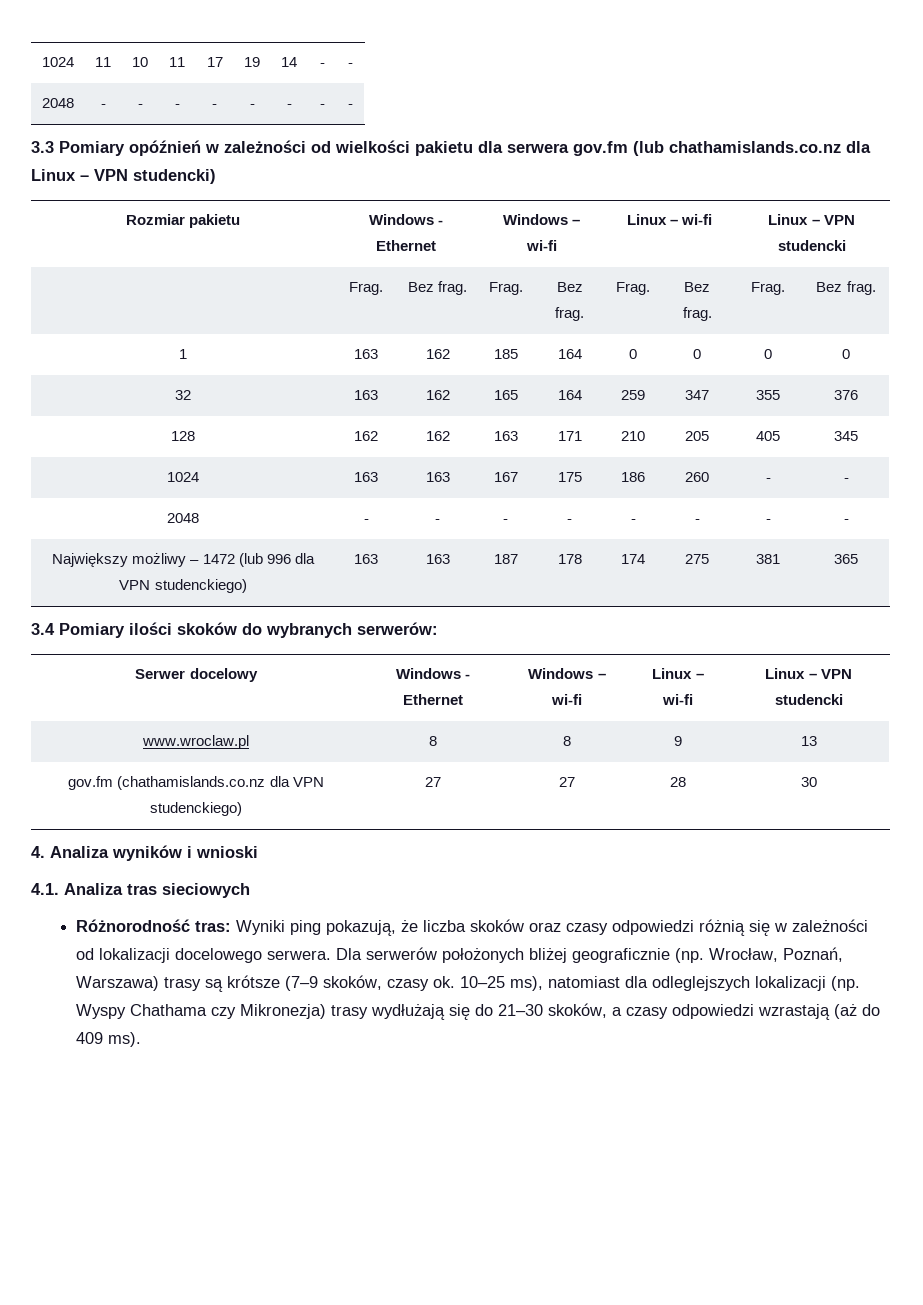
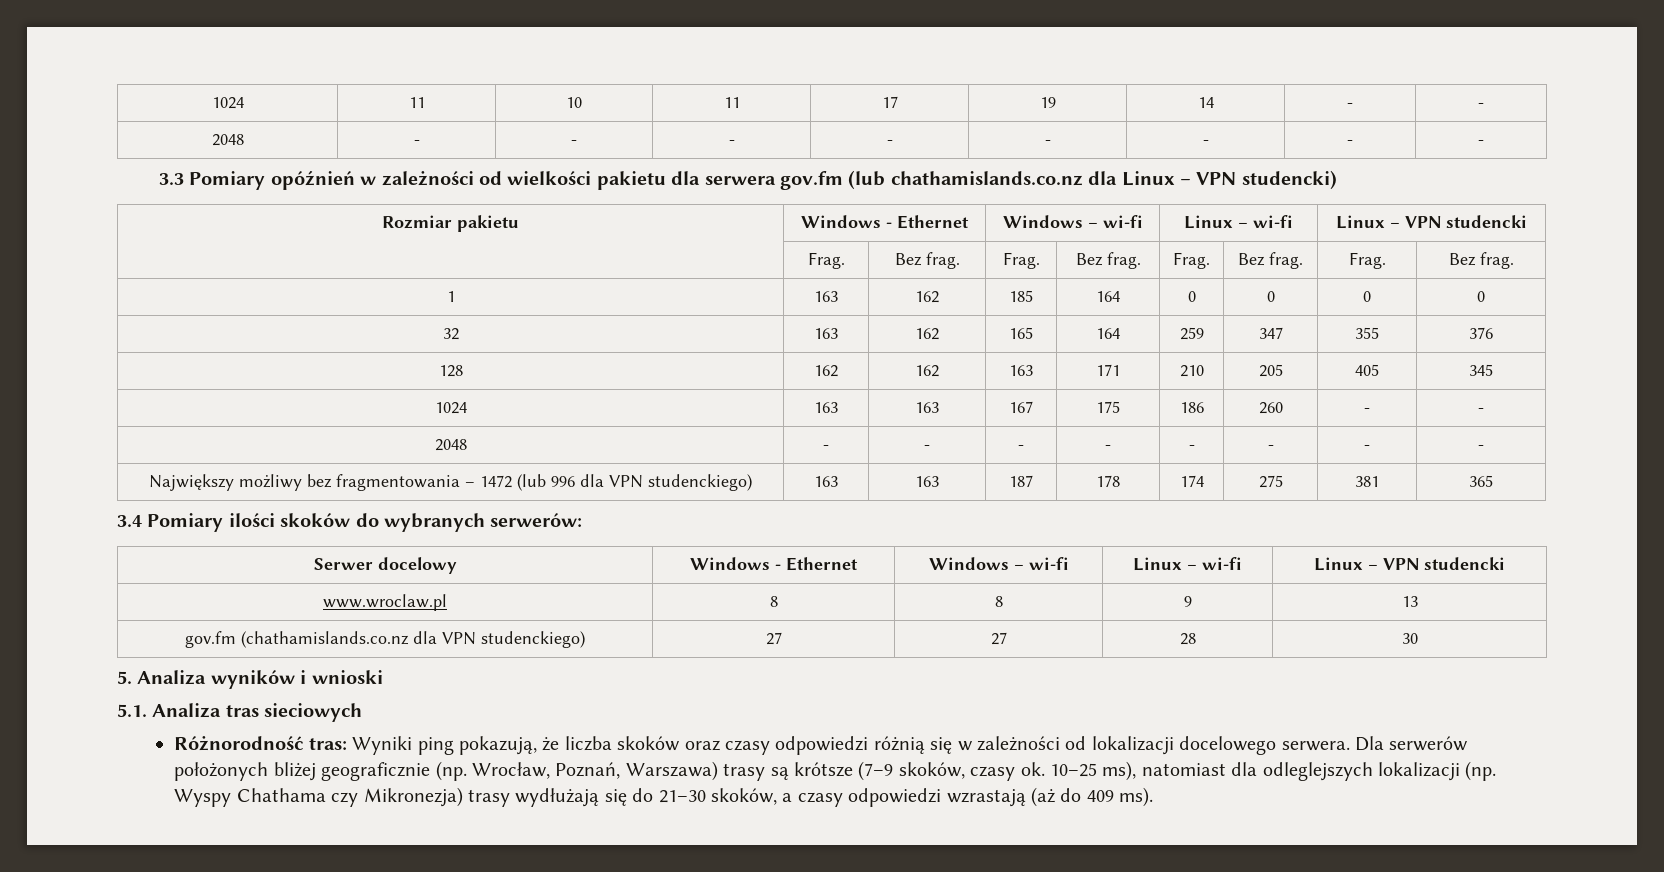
(187, 560) none -> [307,474,460,491] bez fragmentowania
[31,846,45,858] 4. -> [117,671,132,684] 5.
[31,883,59,895] 4.1. -> [117,704,147,717] 5.1.

